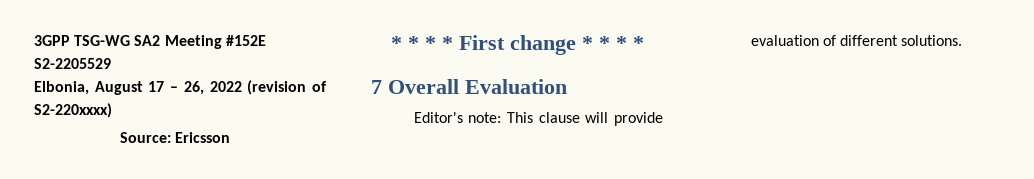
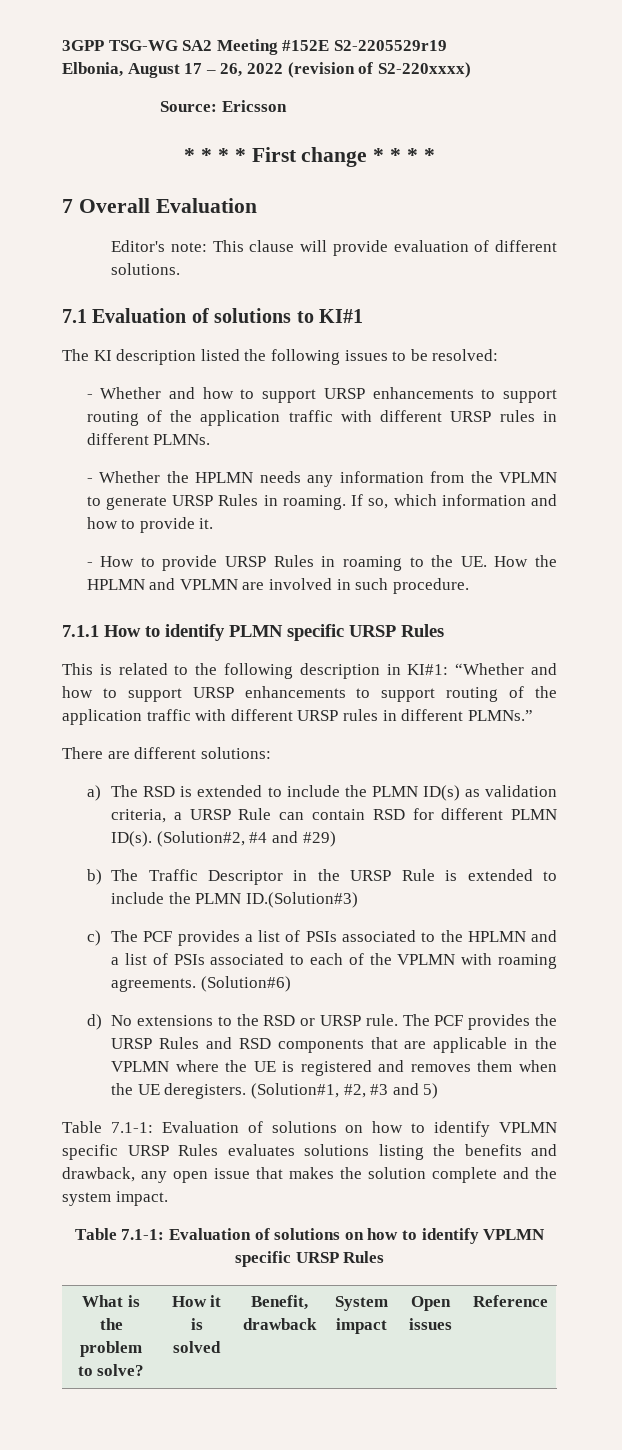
[34,58,111,69] S2-2205529 -> [333,40,447,51] S2-2205529r19
(963, 40) none -> [62,308,363,323] [62,349,499,365] [86,387,557,403] [86,410,557,426] [86,433,211,445] [86,471,557,487] [86,494,557,510] [86,517,214,533] [86,555,557,571] [86,578,469,594] [62,624,444,641] [62,663,557,679] [62,686,558,702] [62,709,533,725] [62,747,271,759] [86,785,557,801] [111,808,557,823] [111,831,336,847] [86,869,558,885] [111,892,358,908] [86,930,558,946] [111,953,557,969] [111,976,291,992] [86,1014,557,1030] [111,1037,557,1053] [111,1060,557,1076] [111,1083,439,1099] [62,1121,558,1137] [62,1144,557,1160] [62,1167,557,1183] [62,1191,168,1206] [74,1228,546,1244] [234,1251,385,1267] [82,1295,140,1307] [99,1318,123,1330] [80,1341,142,1357] [77,1364,145,1376] [171,1295,222,1307] [190,1318,203,1330] [173,1341,221,1353] [251,1295,308,1310] [243,1318,317,1330] [335,1296,388,1311] [336,1318,387,1334] [411,1296,451,1311] [409,1318,452,1330] [472,1295,548,1307] // 7.1 Evaluation of solutions to KI#1 // The KI description listed the following issues to be resolved: // - Whether and how to support URSP enhancements to support routing of the application traffic with different URSP rules in different PLMNs. // - Whether the HPLMN needs any information from the VPLMN to generate URSP Rules in roaming. If so, which information and how to provide it. // - How to provide URSP Rules in roaming to the UE. How the HPLMN and VPLMN are involved in such procedure. // 7.1.1 How to identify PLMN specific URSP Rules // This is related to the following description in KI#1: “Whether and how to support URSP enhancements to support routing of the application traffic with different URSP rules in different PLMNs.” // There are different solutions: // a) The RSD is extended to include the PLMN ID(s) as validation criteria, a URSP Rule can contain RSD for different PLMN ID(s). (Solution#2, #4 and #29) // b) The Traffic Descriptor in the URSP Rule is extended to include the PLMN ID.(Solution#3) // c) The PCF provides a list of PSIs associated to the HPLMN and a list of PSIs associated to each of the VPLMN with roaming agreements. (Solution#6) // d) No extensions to the RSD or URSP rule. The PCF provides the URSP Rules and RSD components that are applicable in the VPLMN where the UE is registered and removes them when the UE deregisters. (Solution#1, #2, #3 and 5) // Table 7.1-1: Evaluation of solutions on how to identify VPLMN specific URSP Rules evaluates solutions listing the benefits and drawback, any open issue that makes the solution complete and the system impact. // Table 7.1-1: Evaluation of solutions on how to identify VPLMN specific URSP Rules // What is the problem to solve? | How it is solved | Benefit, drawback | System impact | Open issues | Reference

